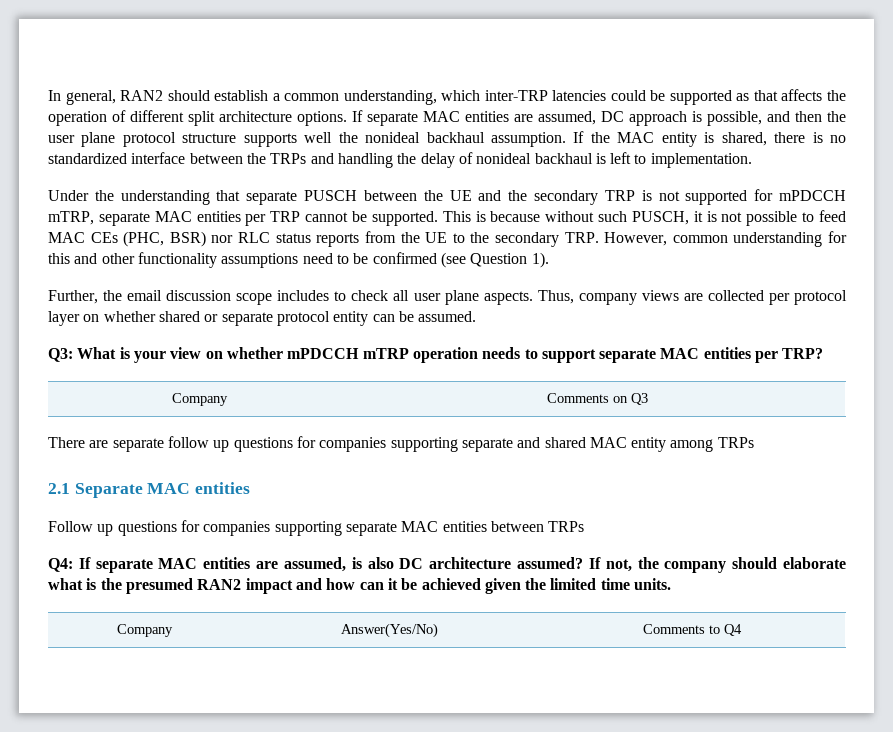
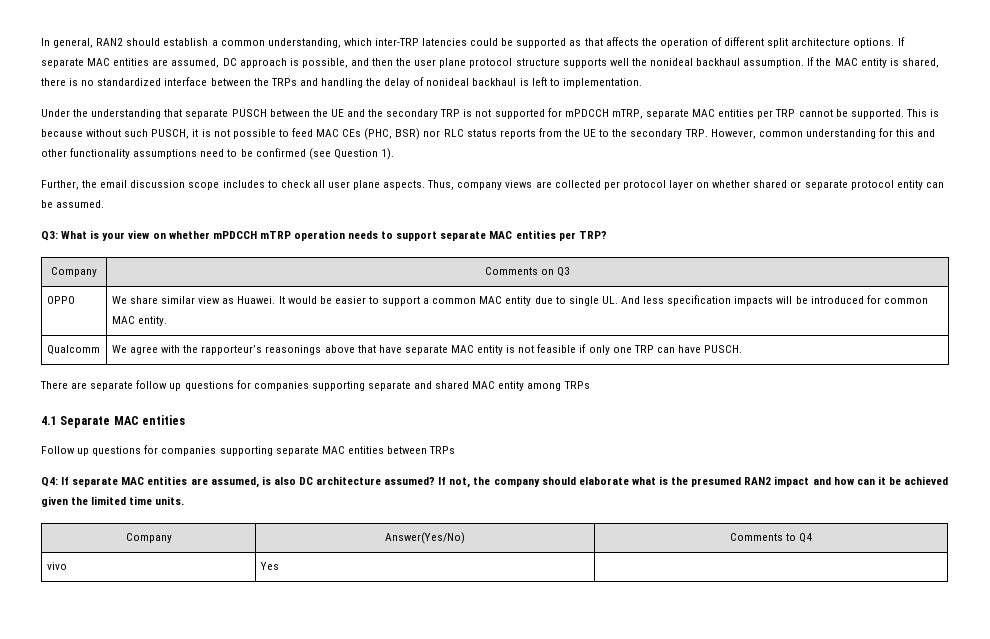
(649, 399) none -> [46,296,75,304] [111,295,928,306] [111,316,168,326] [46,345,100,355] [111,344,743,355] // OPPO | We share similar view as Huawei. It would be easier to support a common MAC entity due to single UL. And less specification impacts will be introduced for common MAC entity. // Qualcomm | We agree with the rapporteur’s reasonings above that have separate MAC entity is not feasible if only one TRP can have PUSCH.
[48,483,70,494] 2.1 -> [41,416,57,425] 4.1
(743, 630) none -> [46,562,67,570] [259,562,279,570] // vivo | Yes |

